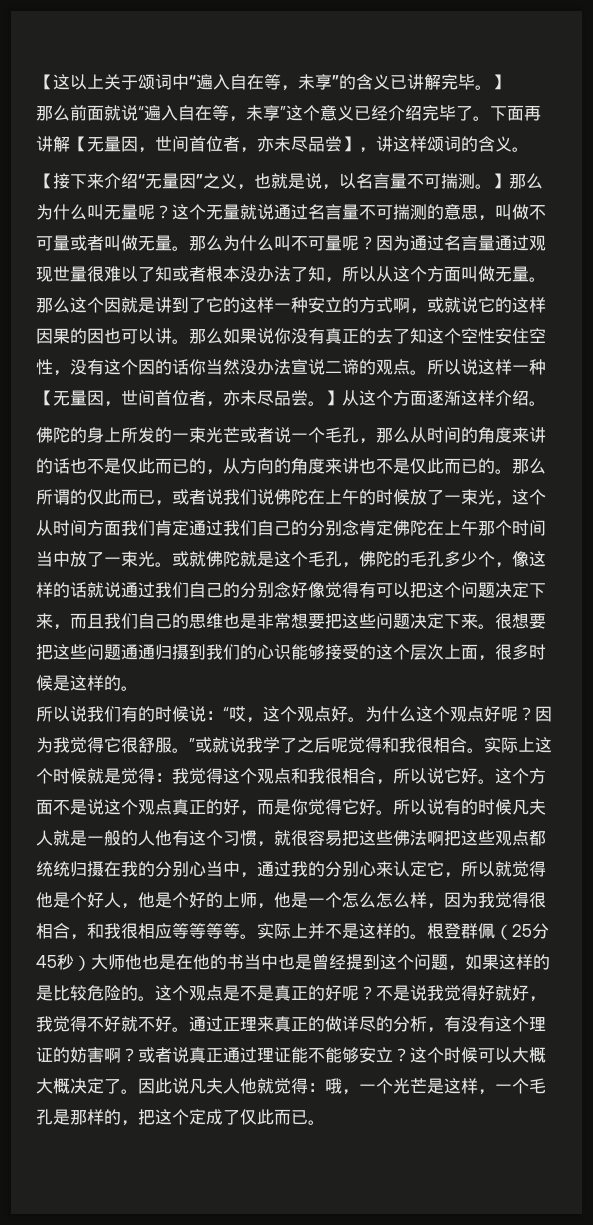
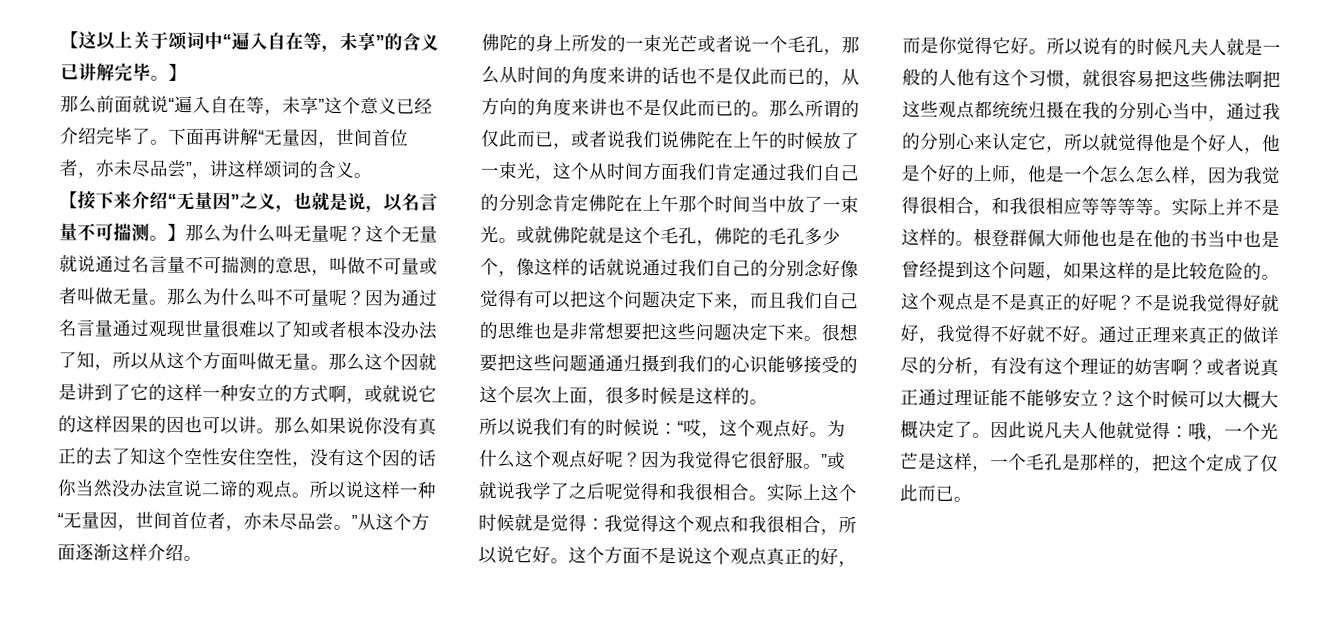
[70,136,359,153] 【无量因，世间首位者，亦未尽品尝】 -> [258,128,409,148] [59,159,192,179] “无量因，世间首位者，亦未尽品尝”
[36,390,53,406] 【 -> [57,513,64,527] “
[325,390,342,406] 】 -> [351,515,358,529] ”
[495,923,549,940] [36,954,91,971] （25分45秒） -> (1046, 238) none

